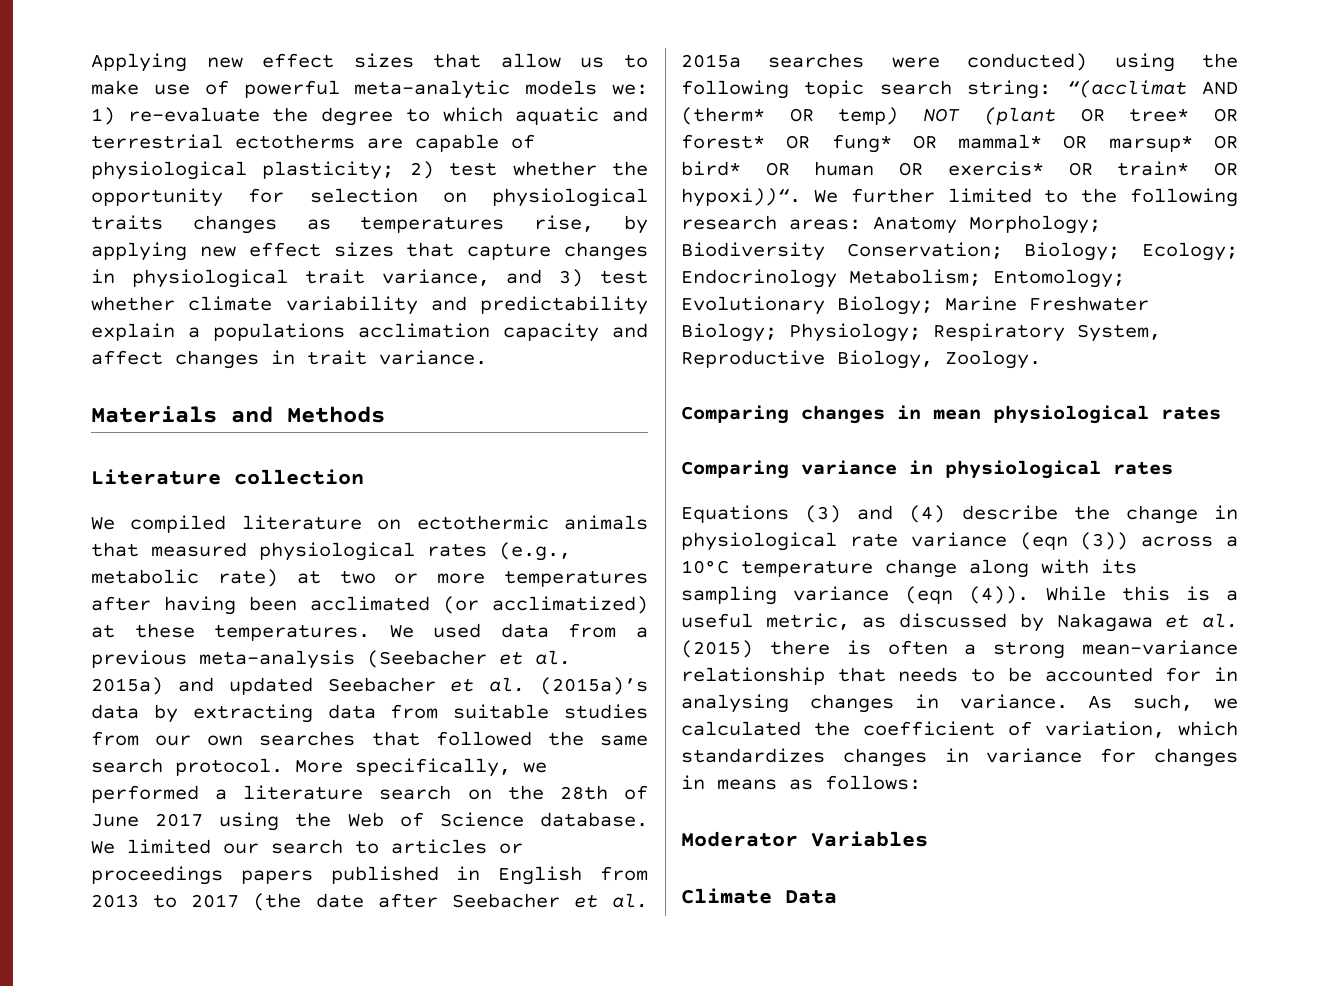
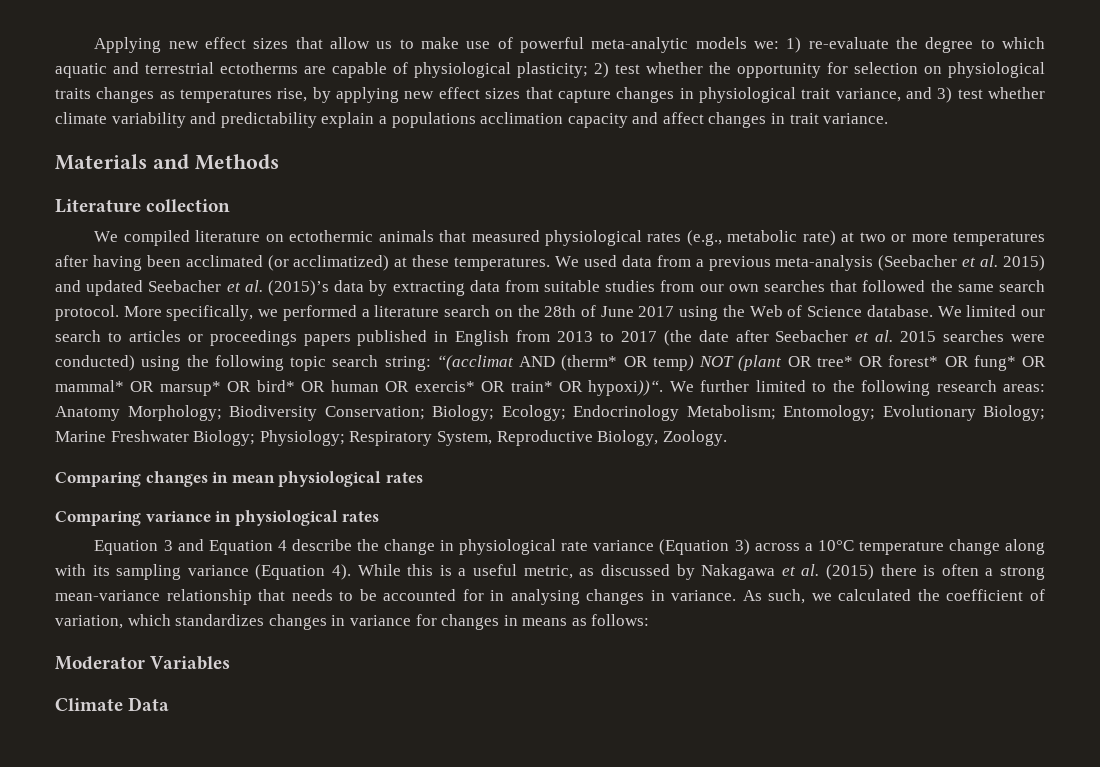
[91,677,163,695] 2015a) -> [1003,255,1046,271] 2015)
[540,677,648,695] (2015a)’s -> [267,280,329,296] (2015)’s
[681,54,741,68] 2015a -> [900,331,937,342] 2015
[681,505,946,523] Equations (3) and (4) -> [94,539,287,555] Equation 3 and Equation 4
[1019,532,1129,550] (eqn (3)) -> [659,539,750,555] (Equation 3)
[905,586,1030,604] (eqn (4)). -> [255,564,352,580] (Equation 4).

